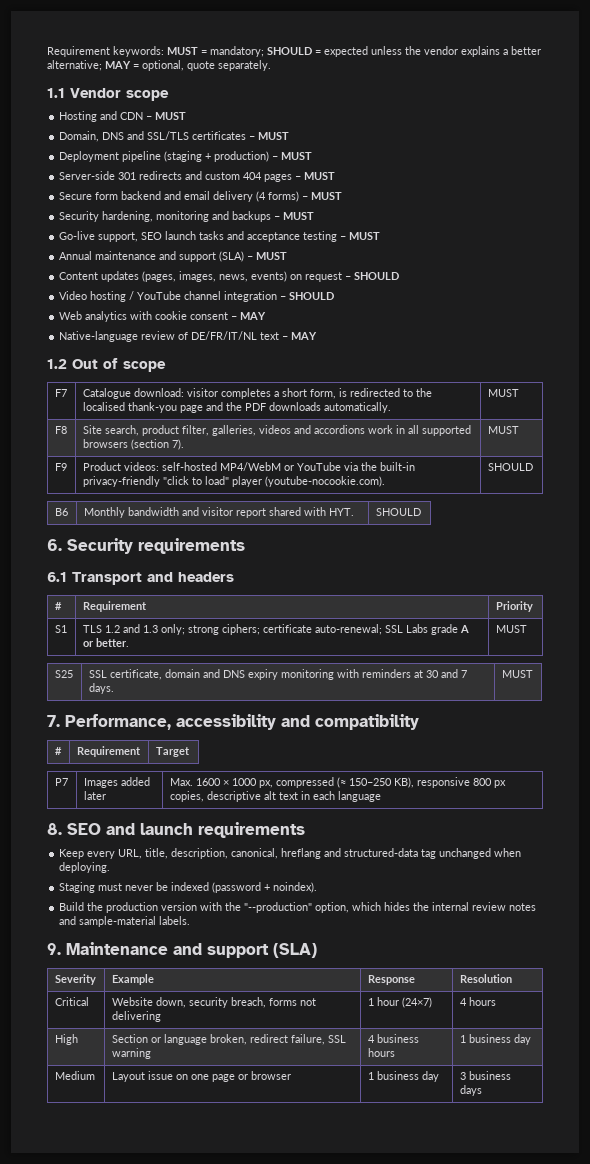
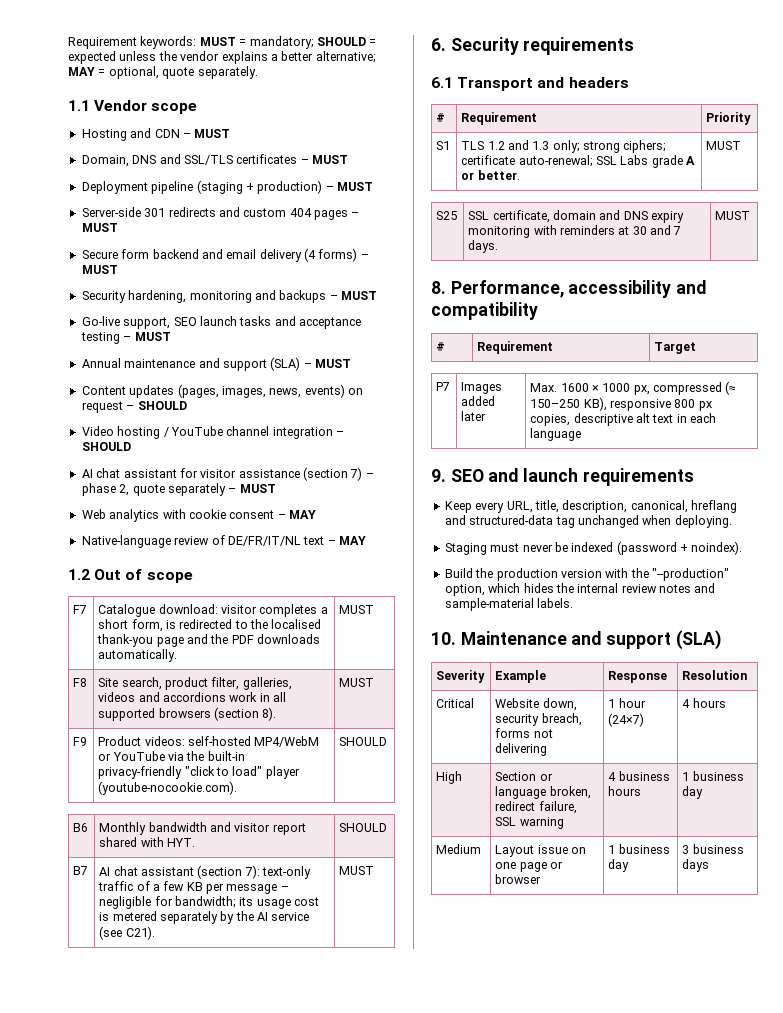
(335, 296) none -> [81,467,374,481] [81,483,276,496] // AI chat assistant for visitor assistance (section 7) – phase 2, quote separately – MUST
[171,439,184,450] 7). -> [262,707,277,721] 8).
(421, 512) none -> [73,866,89,875] [99,865,312,879] [98,881,289,894] [99,896,320,909] [99,911,310,924] [99,926,155,940] [339,866,375,875] // B7 | AI chat assistant (section 7): text-only traffic of a few KB per message – negligible for bandwidth; its usage cost is metered separately by the AI service (see C21). | MUST
[47,715,60,727] 7. -> [431,281,446,294] 8.
[47,823,62,835] 8. -> [431,469,446,482] 9.
[47,943,61,955] 9. -> [431,632,456,645] 10.

